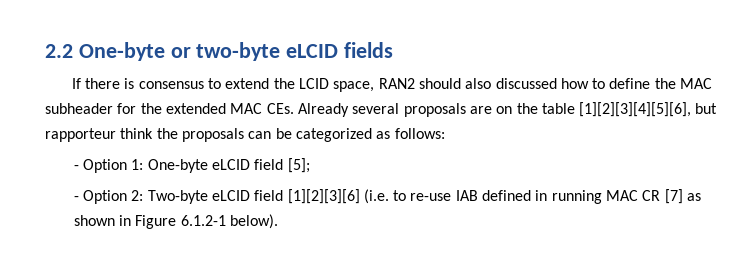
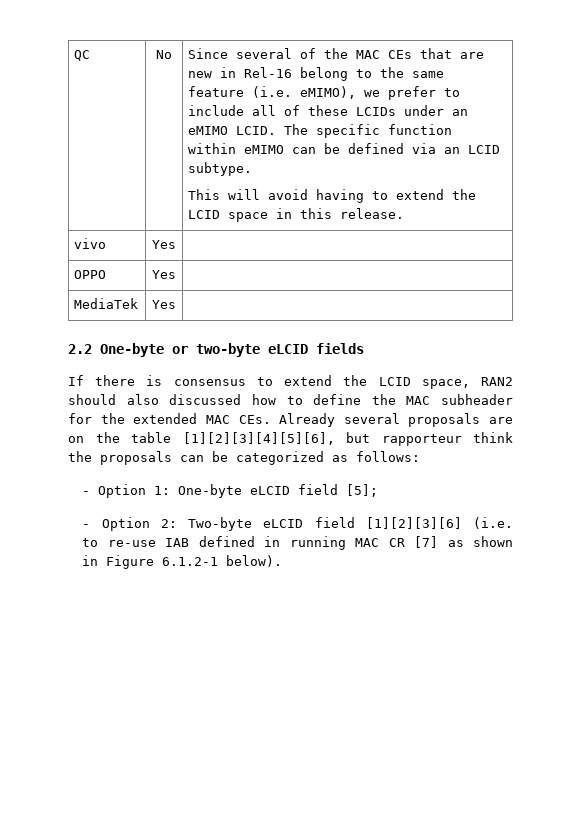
(45, 51) none -> [74,50,91,61] [156,50,172,59] [188,48,485,59] [188,67,445,81] [188,86,461,100] [188,105,469,116] [188,124,453,138] [188,143,501,154] [188,162,253,176] [188,189,477,203] [188,208,405,222] [74,238,107,249] [152,240,176,249] [74,270,107,279] [152,270,176,279] [74,298,139,309] [152,300,176,309] QC | No | Since several of the MAC CEs that are new in Rel-16 belong to the same feature (i.e. eMIMO), we prefer to include all of these LCIDs under an eMIMO LCID. The specific function within eMIMO can be defined via an LCID subtype. // This will avoid having to extend the LCID space in this release. // vivo | Yes | // OPPO | Yes | // MediaTek | Yes | //

